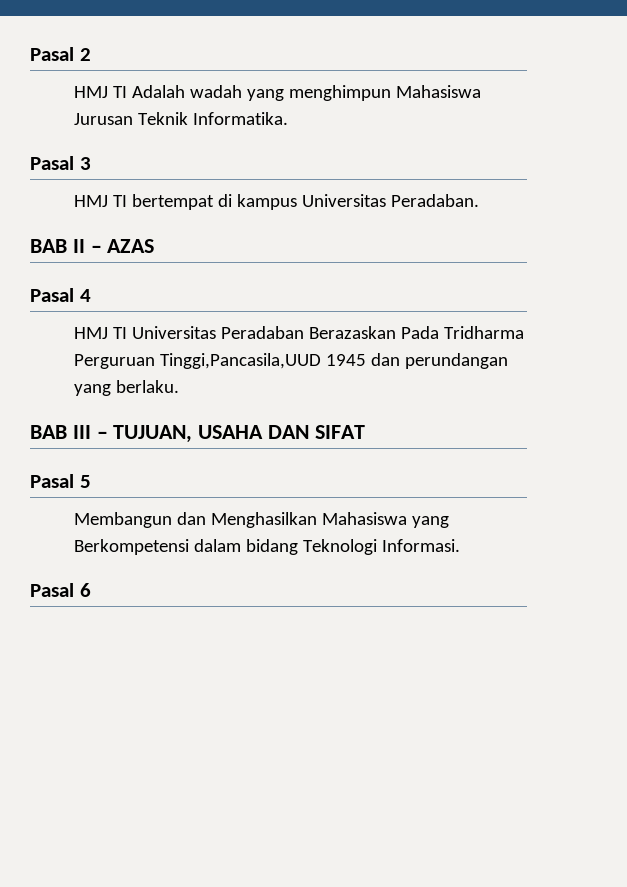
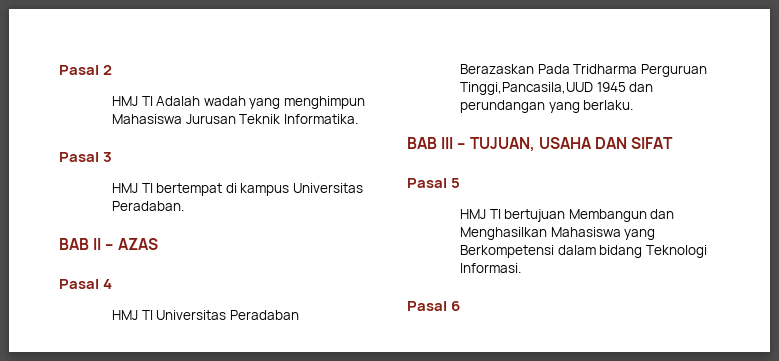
(91, 481) none -> [459,209,566,222] HMJ TI bertujuan

